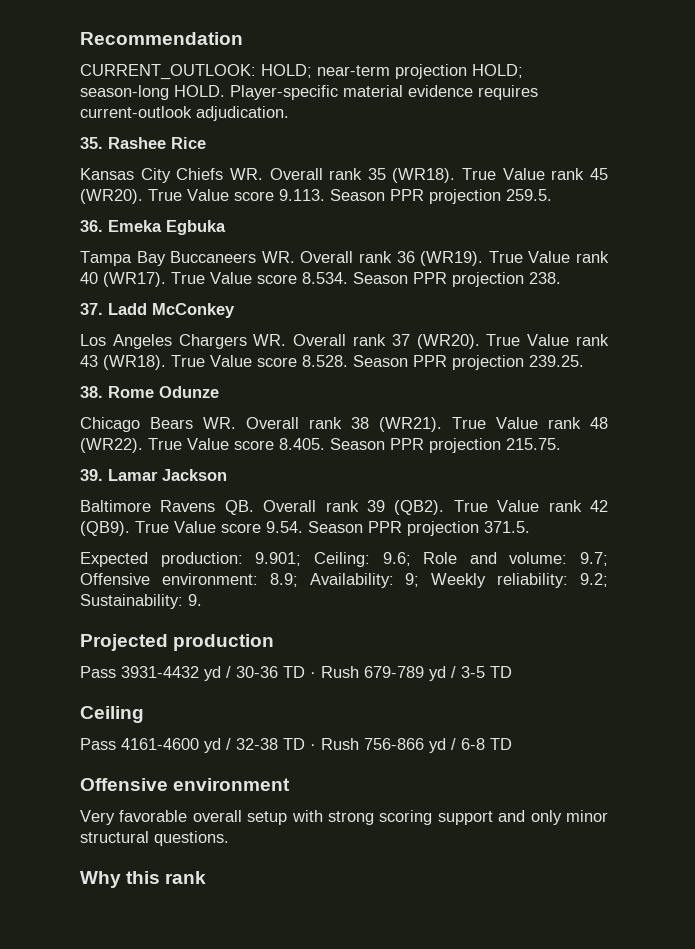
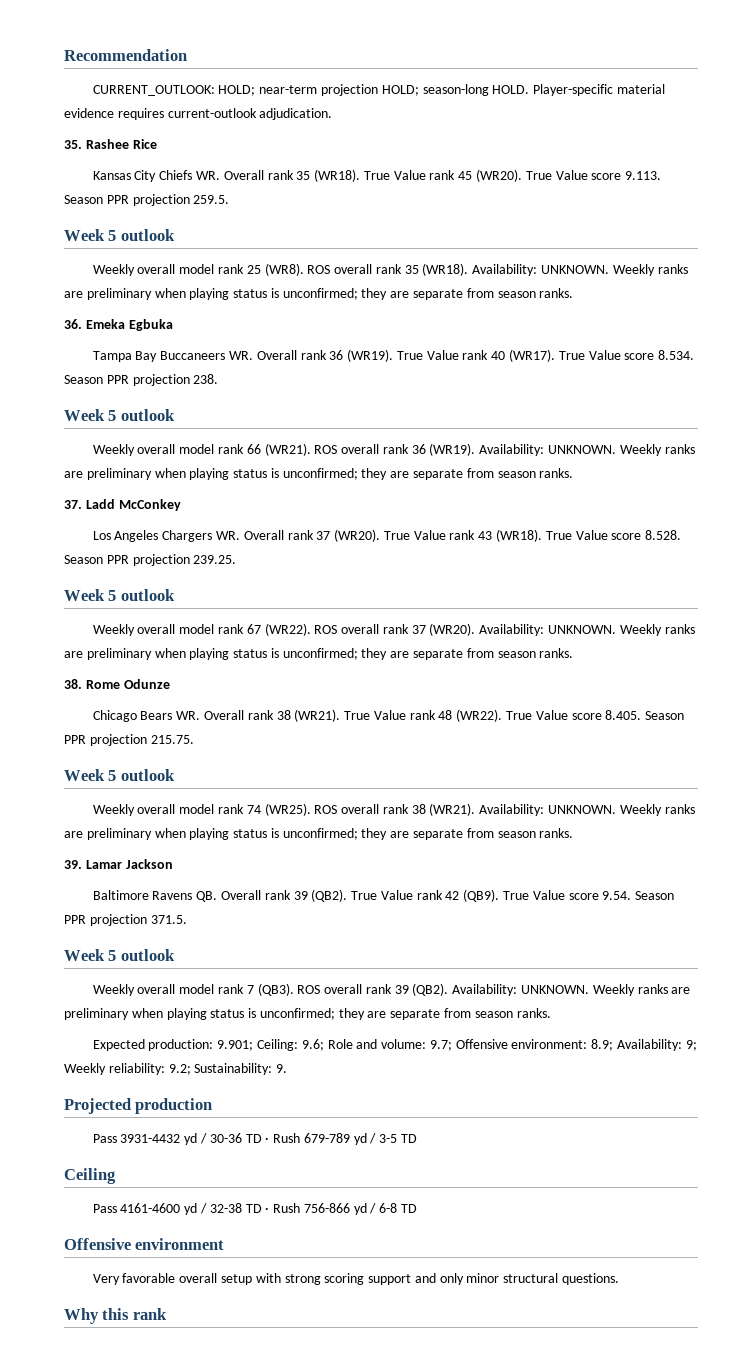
(552, 195) none -> [64,229,175,241] [92,263,688,276] [64,288,574,300] // Week 5 outlook // Weekly overall model rank 25 (WR8). ROS overall rank 35 (WR18). Availability: UNKNOWN. Weekly ranks are preliminary when playing status is unconfirmed; they are separate from season ranks.
(561, 278) none -> [64,409,175,421] [92,443,695,456] [64,468,574,480] // Week 5 outlook // Weekly overall model rank 66 (WR21). ROS overall rank 36 (WR19). Availability: UNKNOWN. Weekly ranks are preliminary when playing status is unconfirmed; they are separate from season ranks.
(584, 361) none -> [64,589,175,601] [92,623,695,636] [64,648,574,660] // Week 5 outlook // Weekly overall model rank 67 (WR22). ROS overall rank 37 (WR20). Availability: UNKNOWN. Weekly ranks are preliminary when playing status is unconfirmed; they are separate from season ranks.
(561, 444) none -> [64,769,175,781] [92,803,695,816] [64,828,574,840] // Week 5 outlook // Weekly overall model rank 74 (WR25). ROS overall rank 38 (WR21). Availability: UNKNOWN. Weekly ranks are preliminary when playing status is unconfirmed; they are separate from season ranks.
(530, 527) none -> [64,949,175,961] [92,983,691,996] [64,1008,551,1020] // Week 5 outlook // Weekly overall model rank 7 (QB3). ROS overall rank 39 (QB2). Availability: UNKNOWN. Weekly ranks are preliminary when playing status is unconfirmed; they are separate from season ranks.

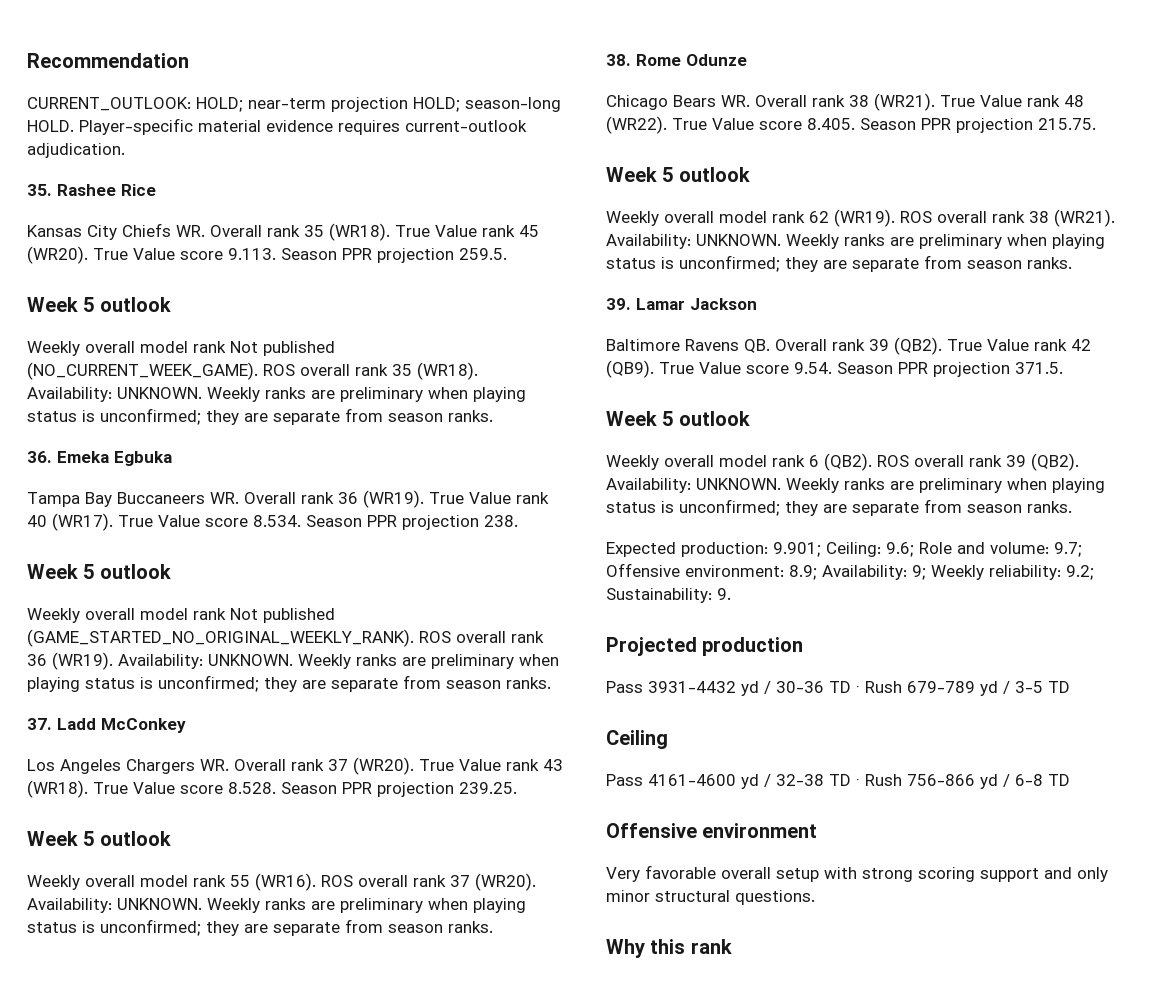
[246,263,304,276] 25 (WR8). -> [230,341,335,356] [27,362,258,380] Not published (NO_CURRENT_WEEK_GAME).
[246,443,311,456] 66 (WR21). -> [230,608,335,623] [27,629,414,647] Not published (GAME_STARTED_NO_ORIGINAL_WEEKLY_RANK).
[246,623,311,636] 67 (WR22). -> [230,873,316,891] 55 (WR16).
[246,803,311,816] 74 (WR25). -> [809,209,895,227] 62 (WR19).
[246,983,294,996] 7 (QB3). -> [809,453,872,471] 6 (QB2).

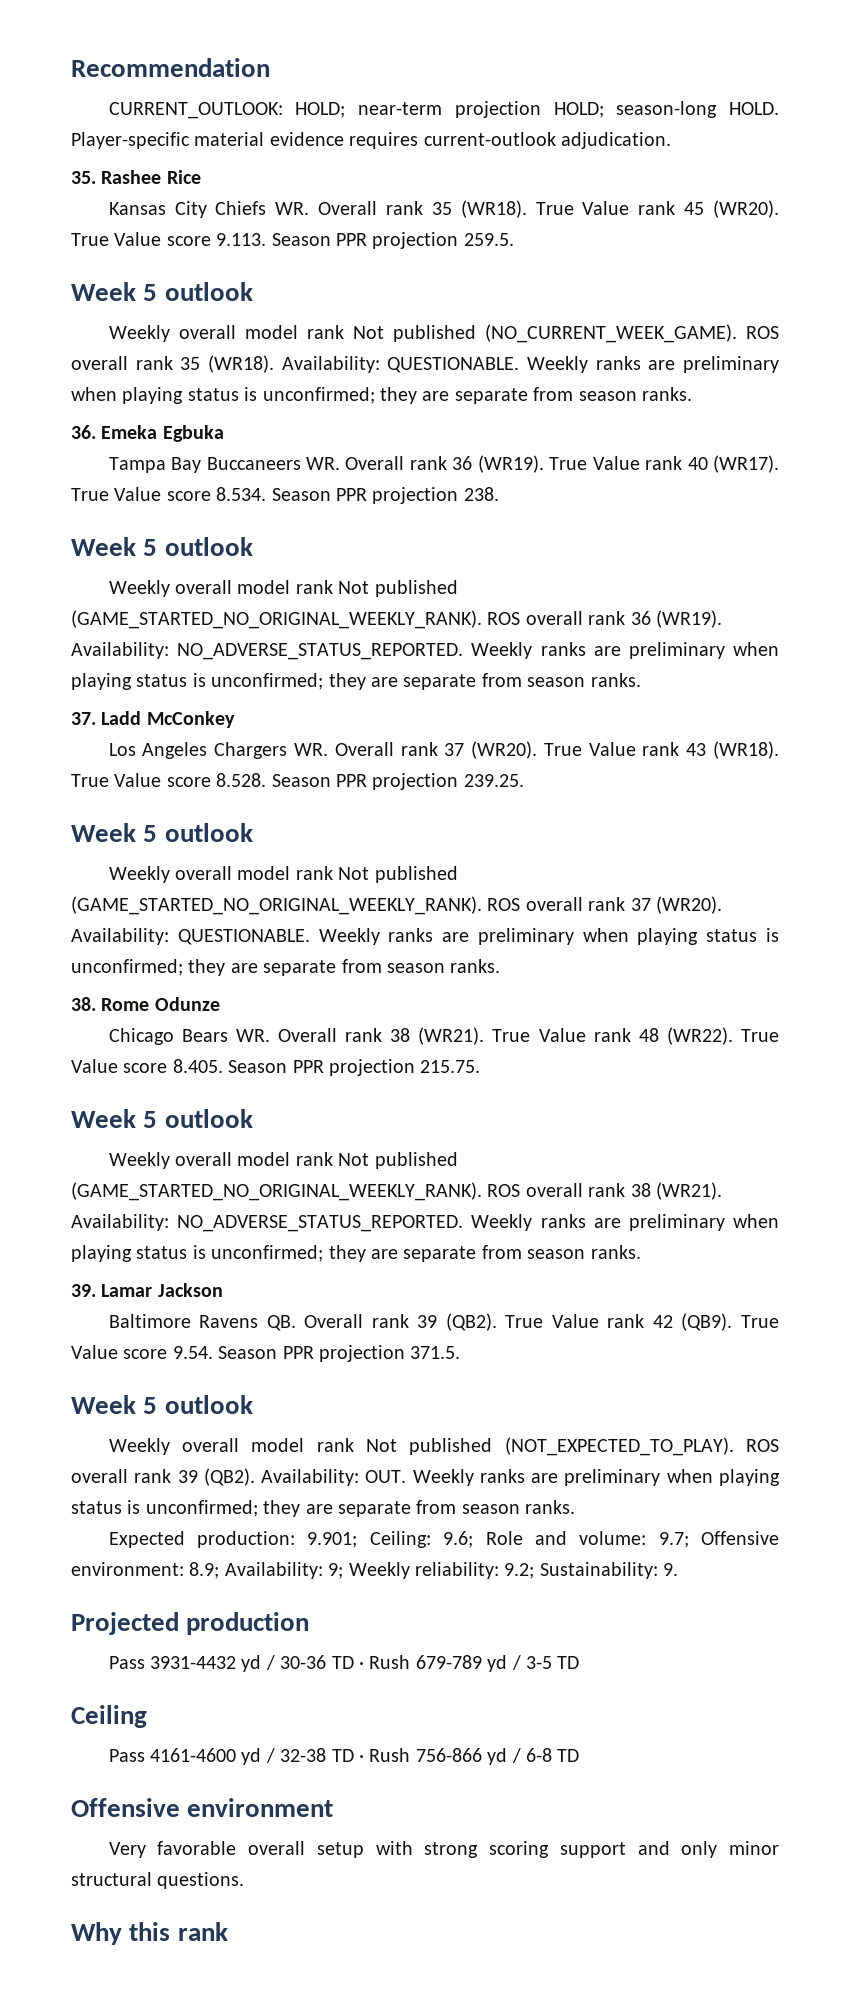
[117,387,202,399] UNKNOWN. -> [387,357,520,373] QUESTIONABLE.
[208,654,293,666] UNKNOWN. -> [177,643,464,660] NO_ADVERSE_STATUS_REPORTED.
[230,873,316,891] 55 (WR16). -> [338,866,458,883] [71,896,482,915] Not published (GAME_STARTED_NO_ORIGINAL_WEEKLY_RANK).
[117,898,202,910] UNKNOWN. -> [177,929,310,945] QUESTIONABLE.
[809,209,895,227] 62 (WR19). -> [338,1152,458,1169] [71,1182,482,1201] Not published (GAME_STARTED_NO_ORIGINAL_WEEKLY_RANK).
[696,234,781,246] UNKNOWN. -> [177,1215,464,1232] NO_ADVERSE_STATUS_REPORTED.
[809,453,872,471] 6 (QB2). -> [365,1437,734,1456] Not published (NOT_EXPECTED_TO_PLAY).
[696,478,781,490] UNKNOWN. -> [365,1470,407,1483] OUT.

